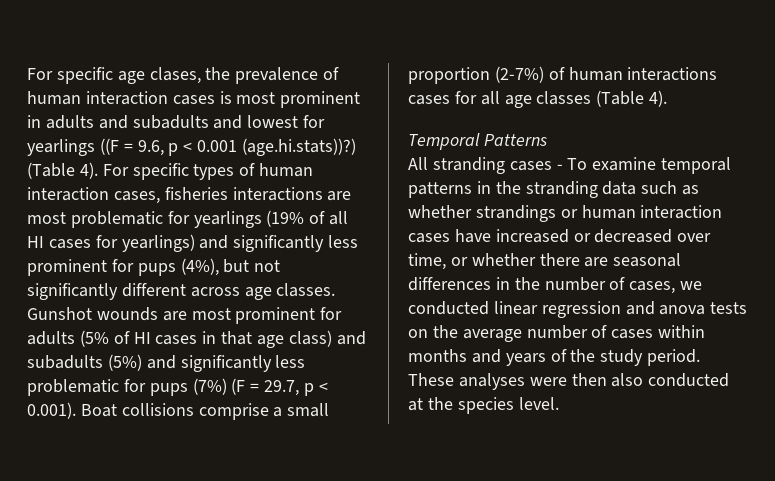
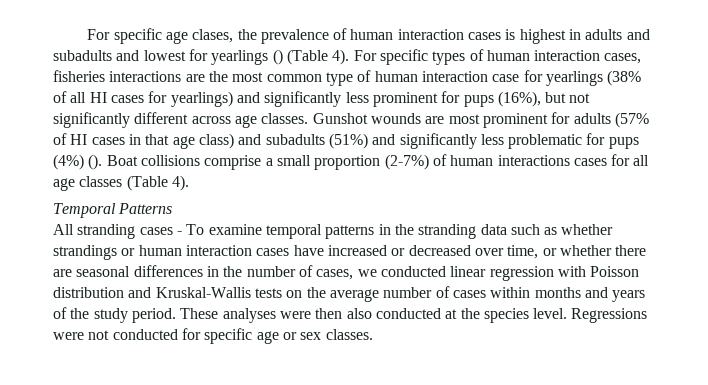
[236,91,361,108] most prominent -> [519,29,566,44] highest
[99,138,357,156] ((F = 9.6, p < 0.001 (age.hi.stats))?) -> [272,49,283,65] ()
[27,210,305,228] most problematic for yearlings (19% -> [208,70,642,86] the most common type of human interaction case for yearlings (38%
[180,258,219,276] (4%), -> [497,91,541,107] (16%),
[79,330,109,347] (5% -> [614,112,649,128] (57%
[107,354,142,371] (5%) -> [328,133,368,149] (51%)
[192,378,328,396] [27,402,76,419] (7%) (F = 29.7, p < 0.001). -> [53,154,103,170] (4%) ().
[625,301,706,315] and anova -> [557,266,640,277] [53,287,251,298] with Poisson distribution and Kruskal-Wallis
(559, 403) none -> [571,308,648,323] [53,328,373,344] Regressions were not conducted for specific age or sex classes.

